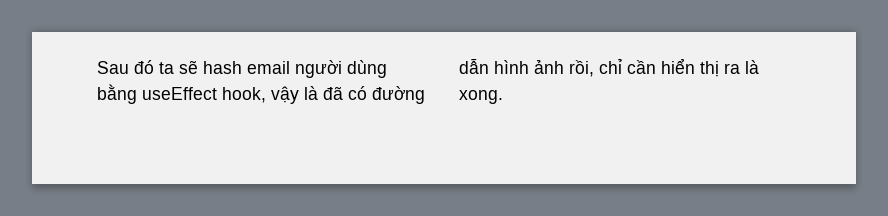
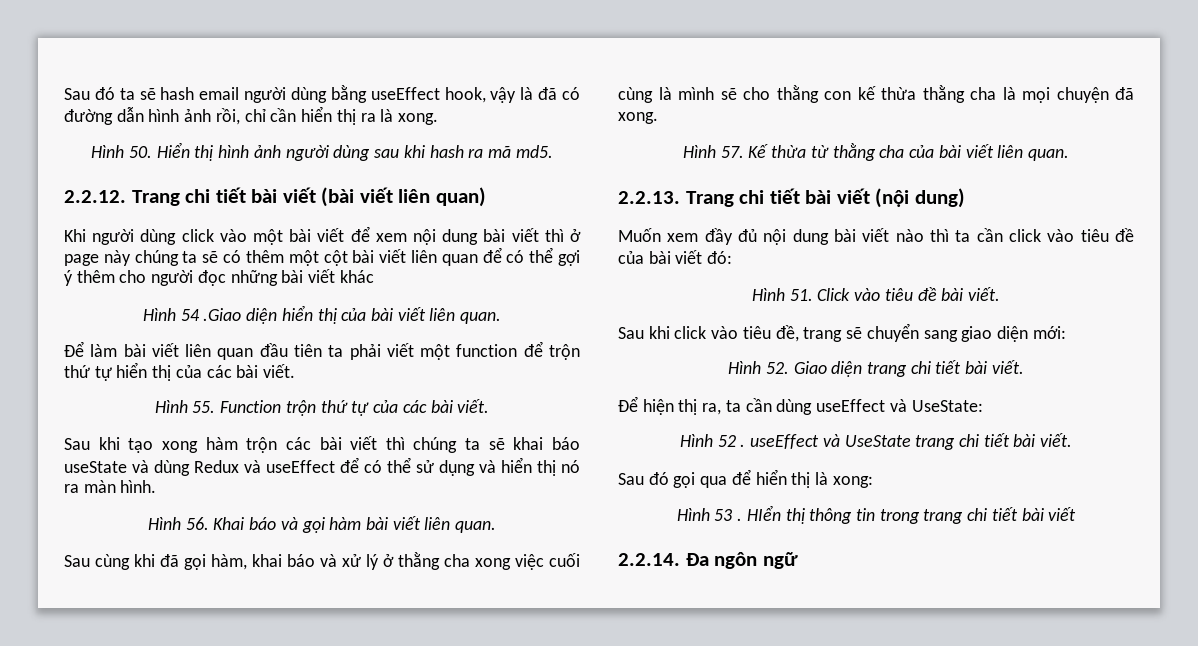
(503, 97) none -> [91,142,553,161] [64,187,486,207] [64,226,581,245] [64,247,580,266] [64,269,374,286] [142,305,502,324] [64,341,580,360] [64,362,296,381] [154,399,490,416] [64,436,581,453] [64,457,580,476] [64,480,157,493] [147,516,497,533] [64,552,580,570] [618,85,1134,103] [618,112,658,124] [683,143,1069,161] [618,188,965,208] [618,228,1134,245] [618,250,733,264] [751,287,1001,301] [618,323,1066,342] [728,360,1024,377] [618,396,983,415] [679,433,1073,450] [618,469,873,488] [676,505,1077,524] [618,552,798,569] // Hình 50. Hiển thị hình ảnh người dùng sau khi hash ra mã md5. // 2.2.12. Trang chi tiết bài viết (bài viết liên quan) // Khi người dùng click vào một bài viết để xem nội dung bài viết thì ở page này chúng ta sẽ có thêm một cột bài viết liên quan để có thể gợi ý thêm cho người đọc những bài viết khác // Hình 54 .Giao diện hiển thị của bài viết liên quan. // Để làm bài viết liên quan đầu tiên ta phải viết một function để trộn thứ tự hiển thị của các bài viết. // Hình 55. Function trộn thứ tự của các bài viết. // Sau khi tạo xong hàm trộn các bài viết thì chúng ta sẽ khai báo useState và dùng Redux và useEffect để có thể sử dụng và hiển thị nó ra màn hình. // Hình 56. Khai báo và gọi hàm bài viết liên quan. // Sau cùng khi đã gọi hàm, khai báo và xử lý ở thằng cha xong việc cuối cùng là mình sẽ cho thằng con kế thừa thằng cha là mọi chuyện đã xong. // Hình 57. Kế thừa từ thằng cha của bài viết liên quan. // 2.2.13. Trang chi tiết bài viết (nội dung) // Muốn xem đầy đủ nội dung bài viết nào thì ta cần click vào tiêu đề của bài viết đó: // Hình 51. Click vào tiêu đề bài viết. // Sau khi click vào tiêu đề, trang sẽ chuyển sang giao diện mới: // Hình 52. Giao diện trang chi tiết bài viết. // Để hiện thị ra, ta cần dùng useEffect và UseState: // Hình 52 . useEffect và UseState trang chi tiết bài viết. // Sau đó gọi qua để hiển thị là xong: // Hình 53 . HIển thị thông tin trong trang chi tiết bài viết // 2.2.14. Đa ngôn ngữ

